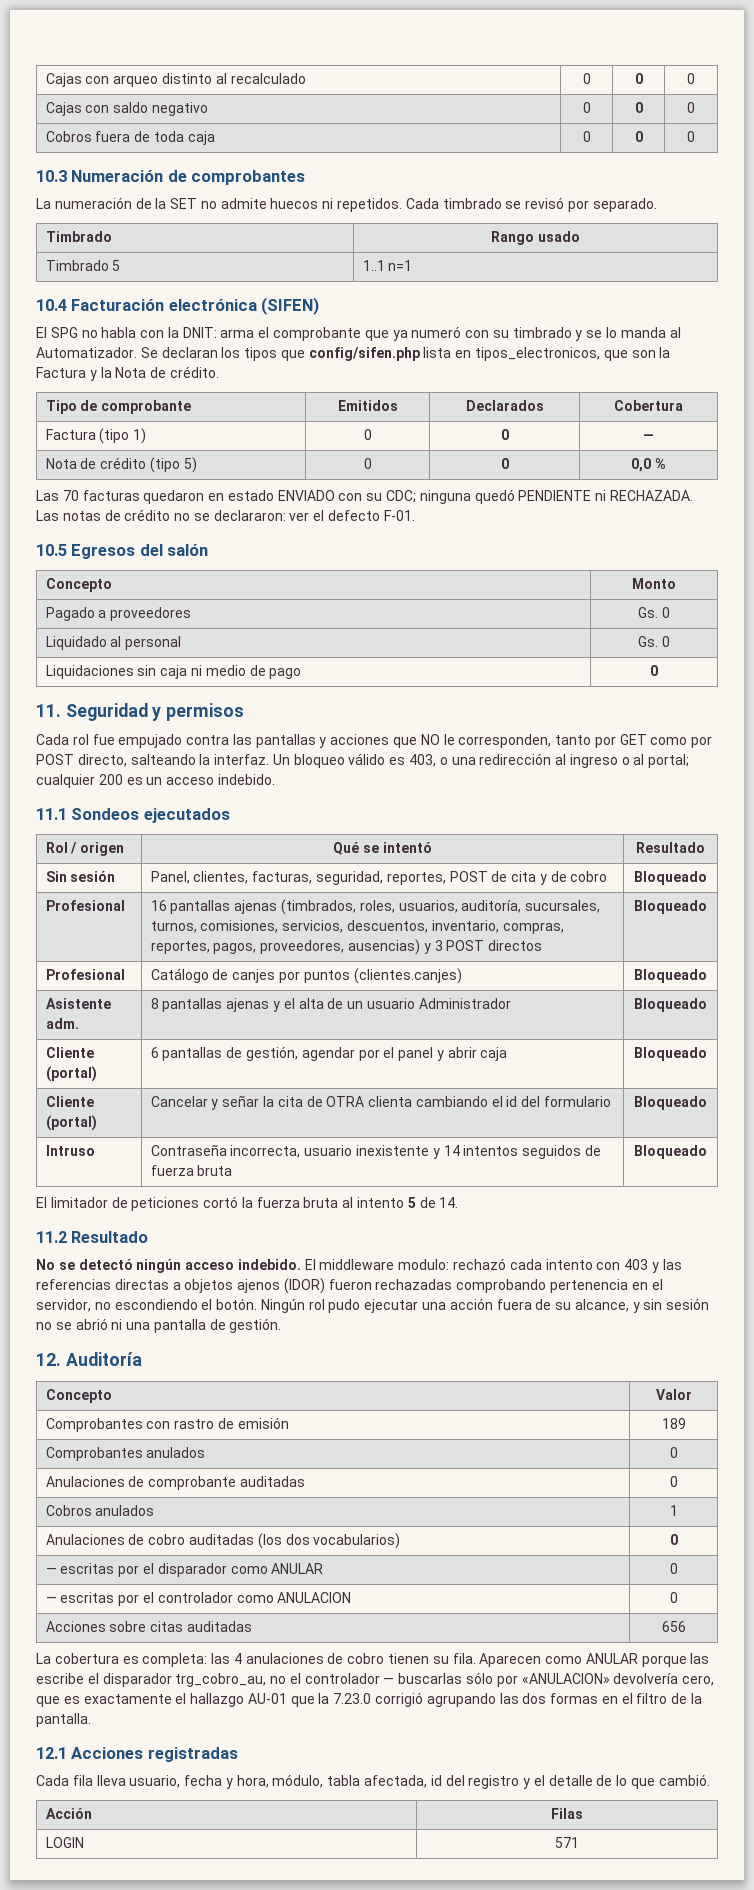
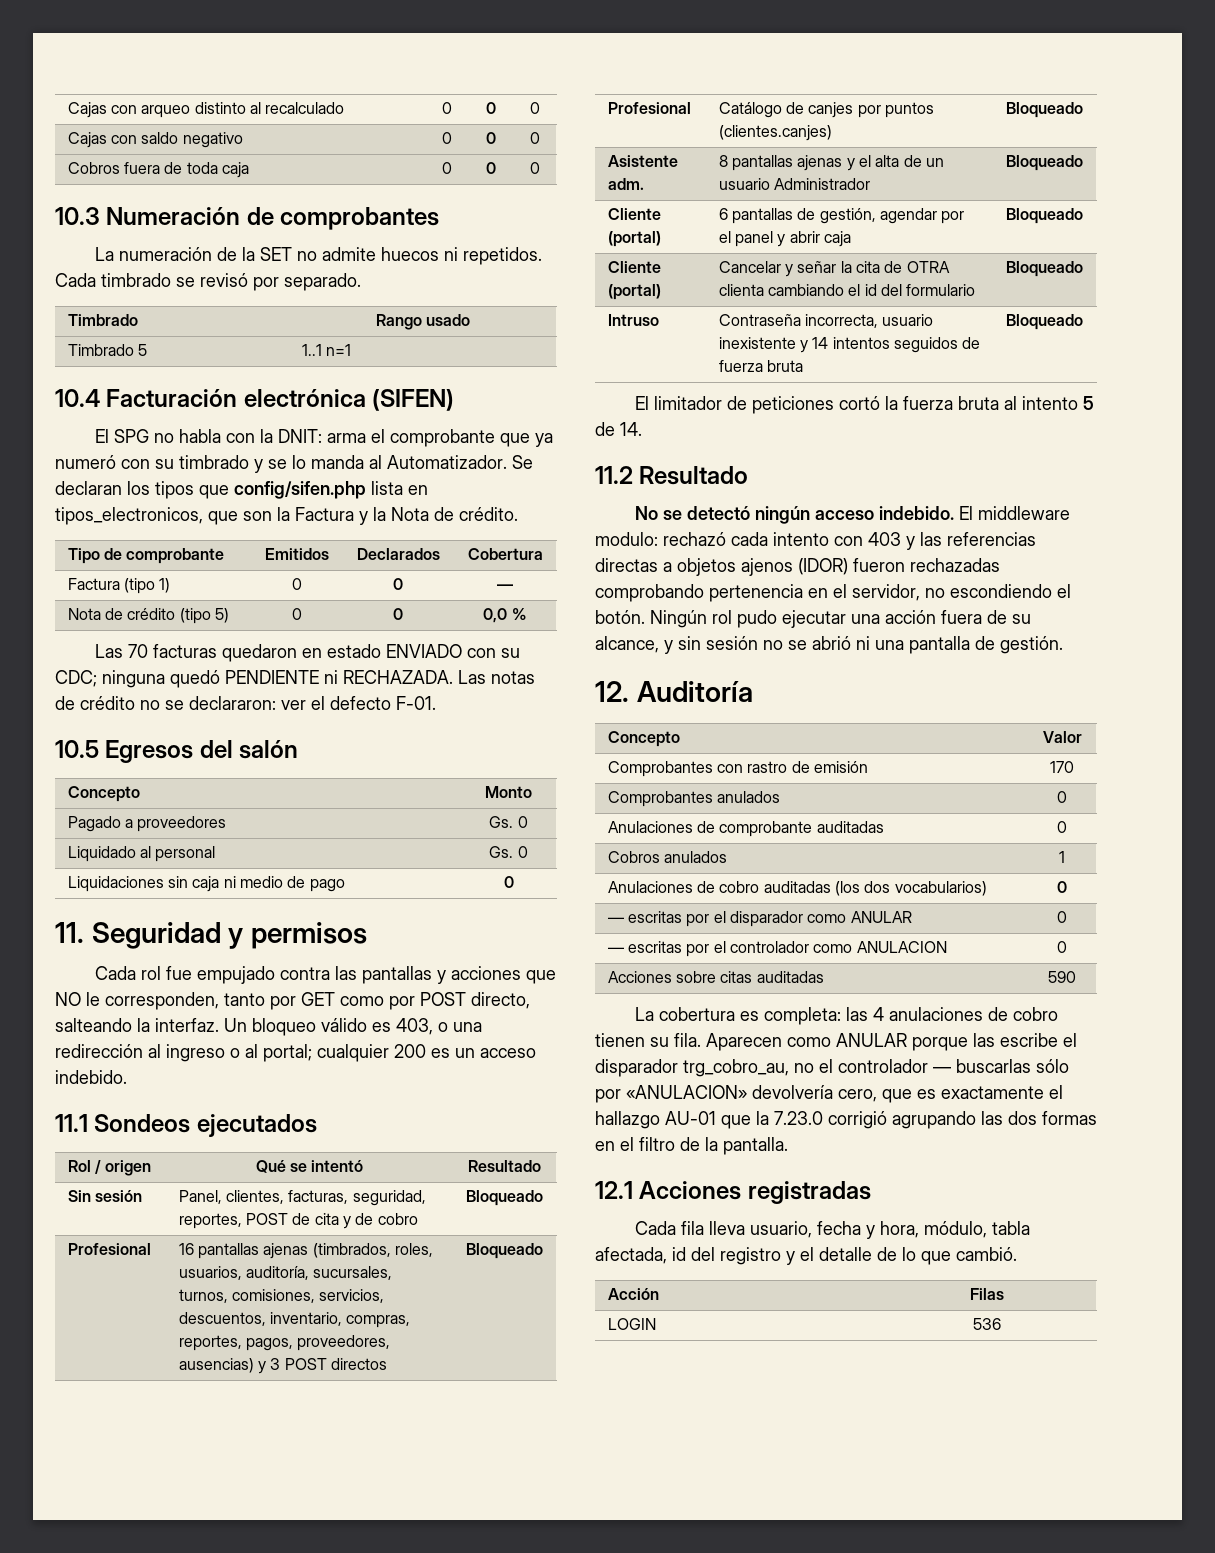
[661,1418,686,1429] 189 -> [1050,761,1074,773] 170
[661,1621,686,1632] 656 -> [1048,971,1076,983] 590
[555,1837,579,1848] 571 -> [972,1318,1001,1330] 536

